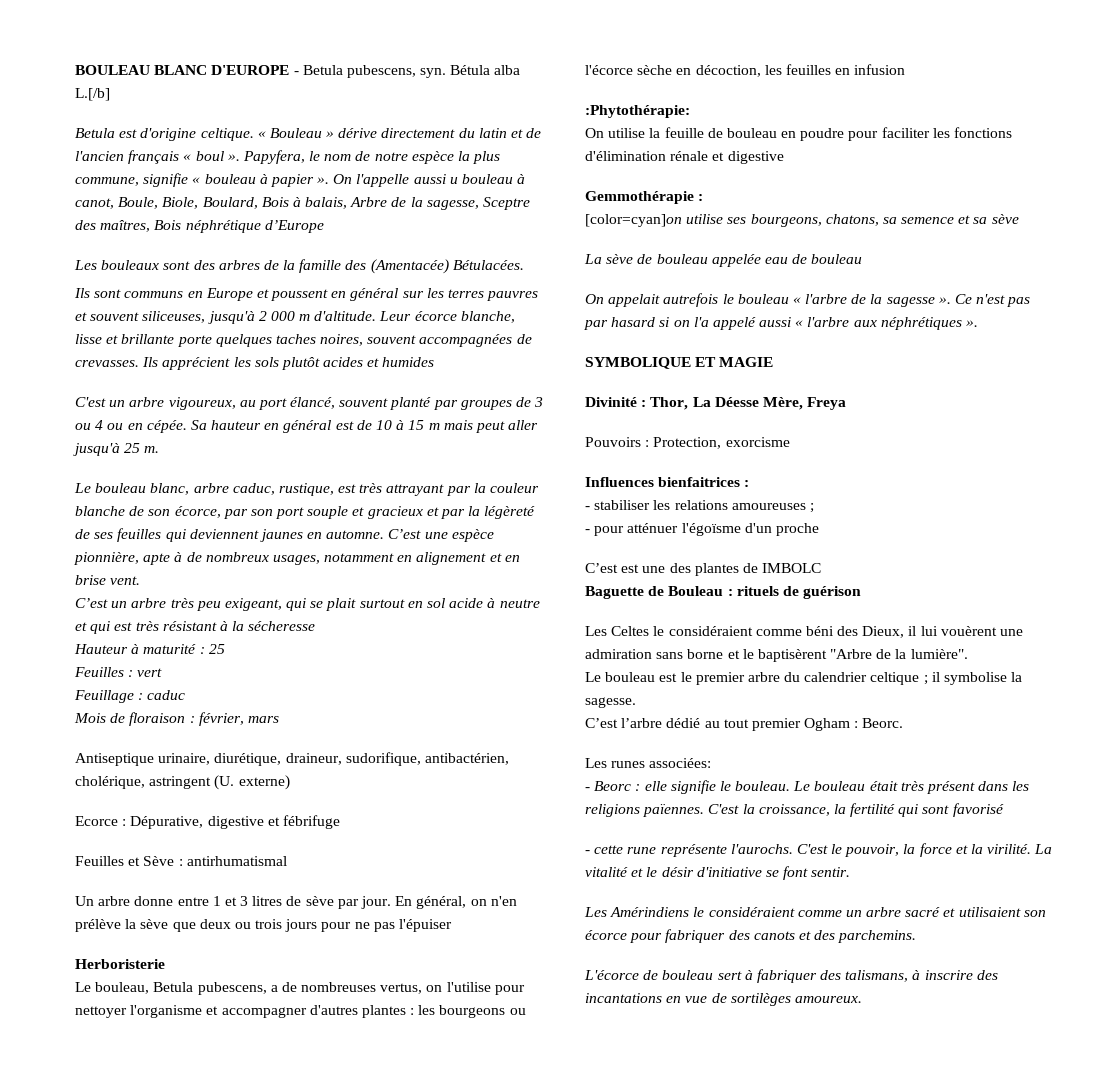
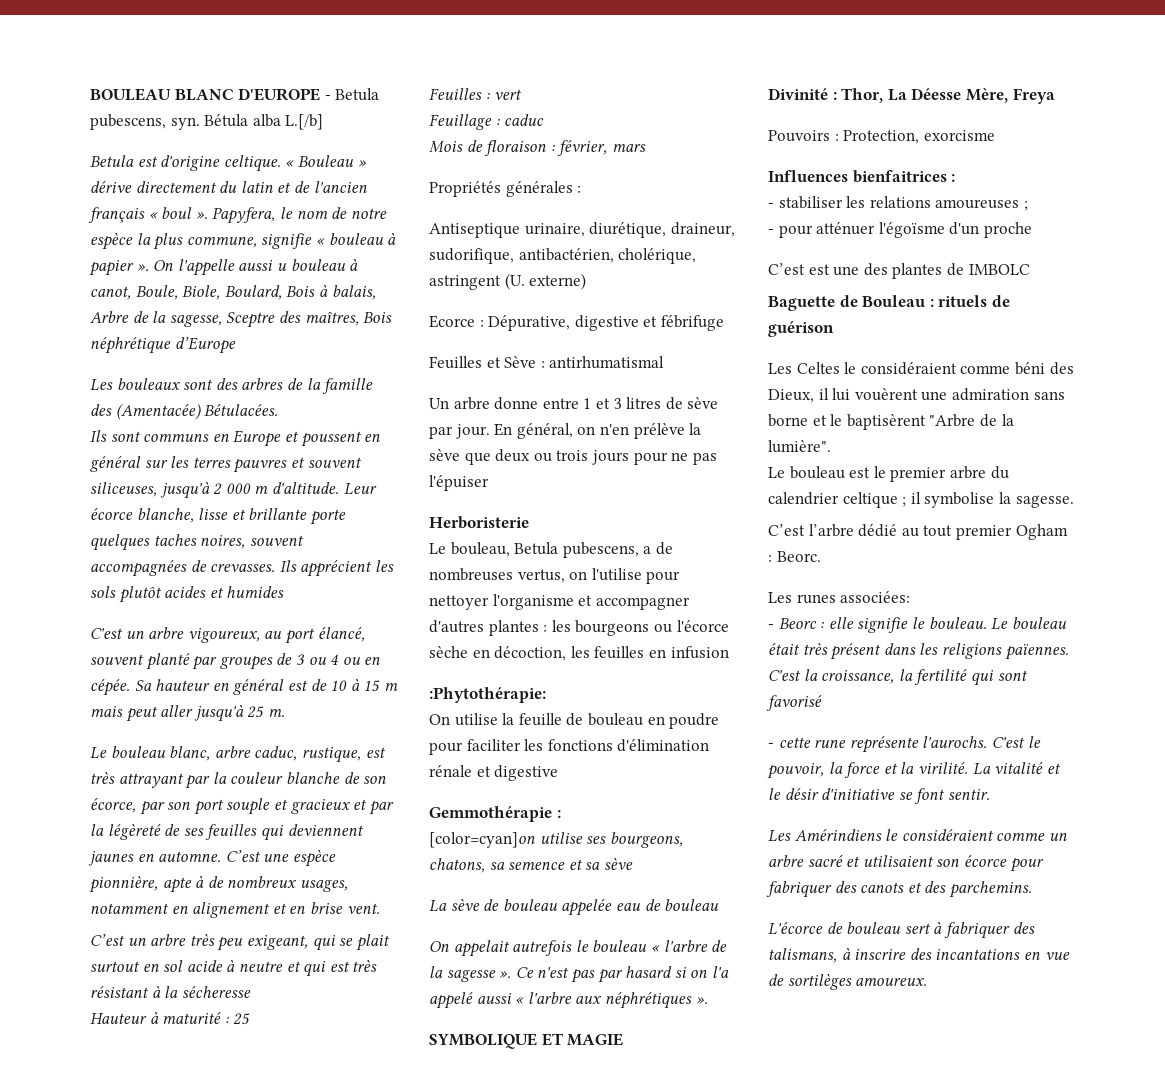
(279, 719) none -> [429,181,582,197] // Propriétés générales :

